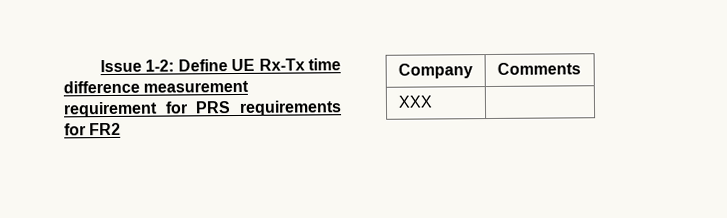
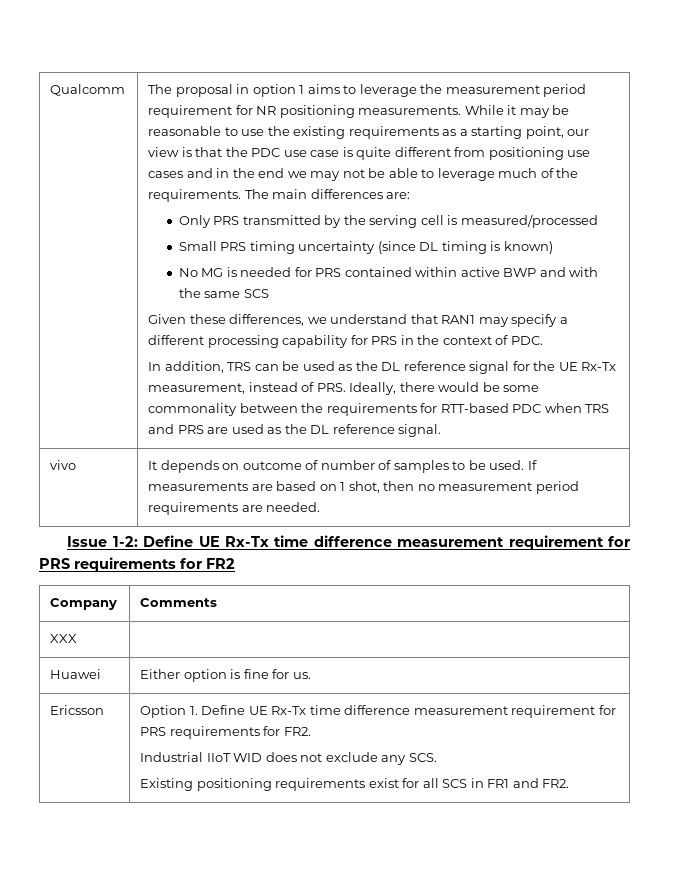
(100, 66) none -> [50,84,126,96] [148,84,587,97] [148,105,570,118] [148,126,590,139] [148,147,591,160] [148,168,579,181] [148,189,411,202] [178,214,598,228] [178,241,553,254] [178,267,599,277] [178,288,269,298] [148,314,568,327] [148,335,543,348] [148,361,617,374] [148,382,540,395] [148,403,610,416] [148,424,442,437] [50,460,77,470] [148,460,537,473] [148,481,579,494] [148,502,321,515] Qualcomm | The proposal in option 1 aims to leverage the measurement period requirement for NR positioning measurements. While it may be reasonable to use the existing requirements as a starting point, our view is that the PDC use case is quite different from positioning use cases and in the end we may not be able to leverage much of the requirements. The main differences are: // Only PRS transmitted by the serving cell is measured/processed // Small PRS timing uncertainty (since DL timing is known) // No MG is needed for PRS contained within active BWP and with the same SCS // Given these differences, we understand that RAN1 may specify a different processing capability for PRS in the context of PDC. // In addition, TRS can be used as the DL reference signal for the UE Rx-Tx measurement, instead of PRS. Ideally, there would be some commonality between the requirements for RTT-based PDC when TRS and PRS are used as the DL reference signal. // vivo | It depends on outcome of number of samples to be used. If measurements are based on 1 shot, then no measurement period requirements are needed. //
(432, 101) none -> [50,669,102,679] [140,669,311,682] [50,705,105,715] [140,705,616,718] [140,726,311,739] [140,752,437,765] [140,778,570,791] // Huawei | Either option is fine for us. // Ericsson | Option 1. Define UE Rx-Tx time difference measurement requirement for PRS requirements for FR2. // Industrial IIoT WID does not exclude any SCS. // Existing positioning requirements exist for all SCS in FR1 and FR2.

